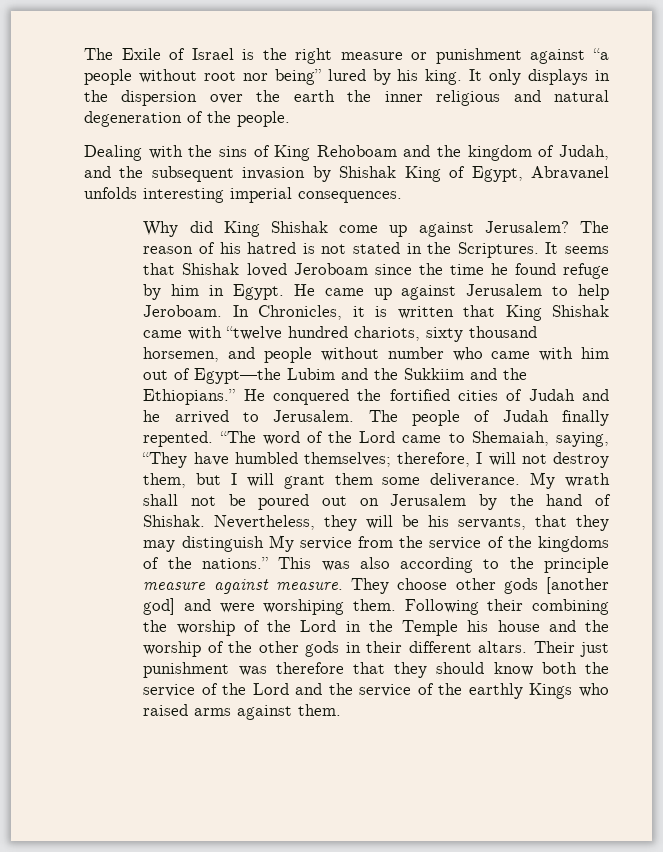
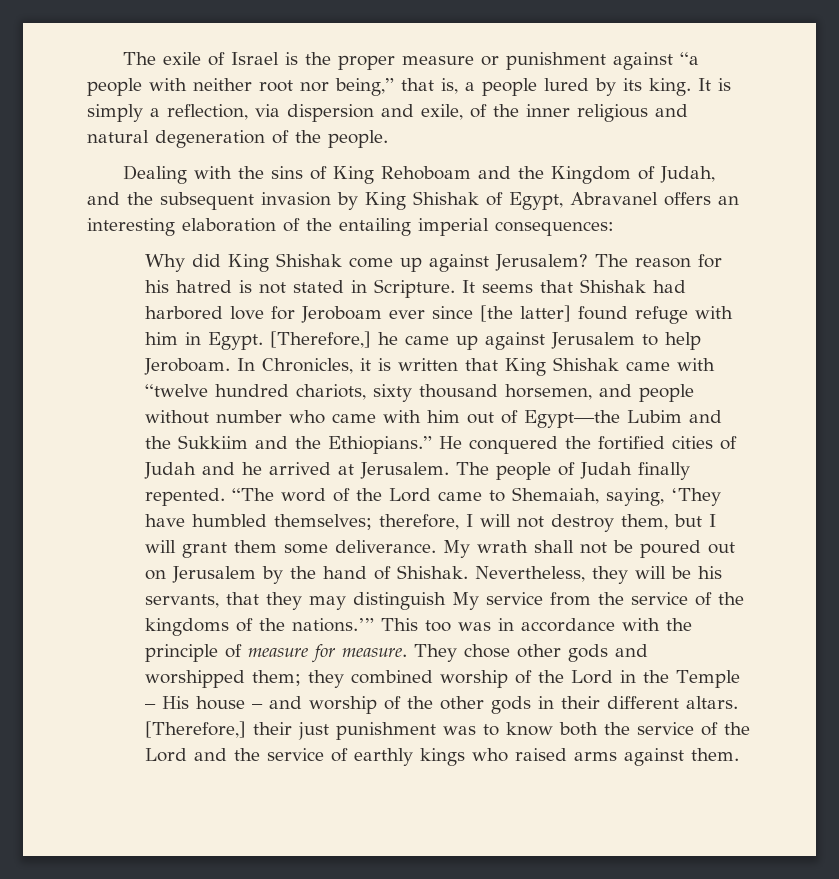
[84,48,161,60] The Exile -> [122,52,201,65] The exile
[295,48,333,64] right -> [337,55,395,70] proper
[138,69,321,85] without root nor being” -> [149,78,537,96] with neither root nor being,” that is, a people
[397,69,419,81] his -> [623,78,642,91] its
[489,69,610,85] [84,90,335,106] only displays in the dispersion over the earth -> [718,78,731,91] [87,104,487,122] is simply a reflection, via dispersion and exile, of
[467,145,532,161] kingdom -> [550,166,631,184] Kingdom
[339,166,441,182] Shishak King -> [365,191,479,210] King Shishak
[84,187,402,203] unfolds interesting imperial consequences. -> [664,192,739,206] [87,218,614,236] offers an interesting elaboration of the entailing imperial consequences:
[199,242,216,254] of -> [698,254,723,268] for
[427,242,539,258] the Scriptures. -> [374,279,456,298] Scripture.
[246,263,508,277] loved Jeroboam since the time he -> [653,280,687,293] [145,305,572,323] had harbored love for Jeroboam ever since [the latter]
[143,284,162,300] by -> [695,306,734,319] with
[293,284,315,296] He -> [270,331,399,348] [Therefore,] he
[243,412,260,422] to -> [338,464,355,475] at
[142,452,188,468] “They -> [671,488,722,506] ‘They
[201,557,610,573] [143,579,269,594] nations.” This was also according to the principle measure against -> [292,618,693,632] [145,644,337,663] nations.’” This too was in accordance with the principle of measure for
[397,577,610,594] [143,598,609,615] [143,620,168,632] choose other gods [another god] and were worshiping them. Following their combining the -> [464,644,649,662] [145,670,434,688] chose other gods and worshipped them; they combined
[467,620,609,632] his house and the -> [145,696,303,710] – His house – and
[533,641,575,653] Their -> [145,721,293,738] [Therefore,] their
[275,662,485,678] therefore that they should -> [483,724,500,736] to
[438,683,573,699] the earthly Kings -> [354,748,466,766] earthly kings

